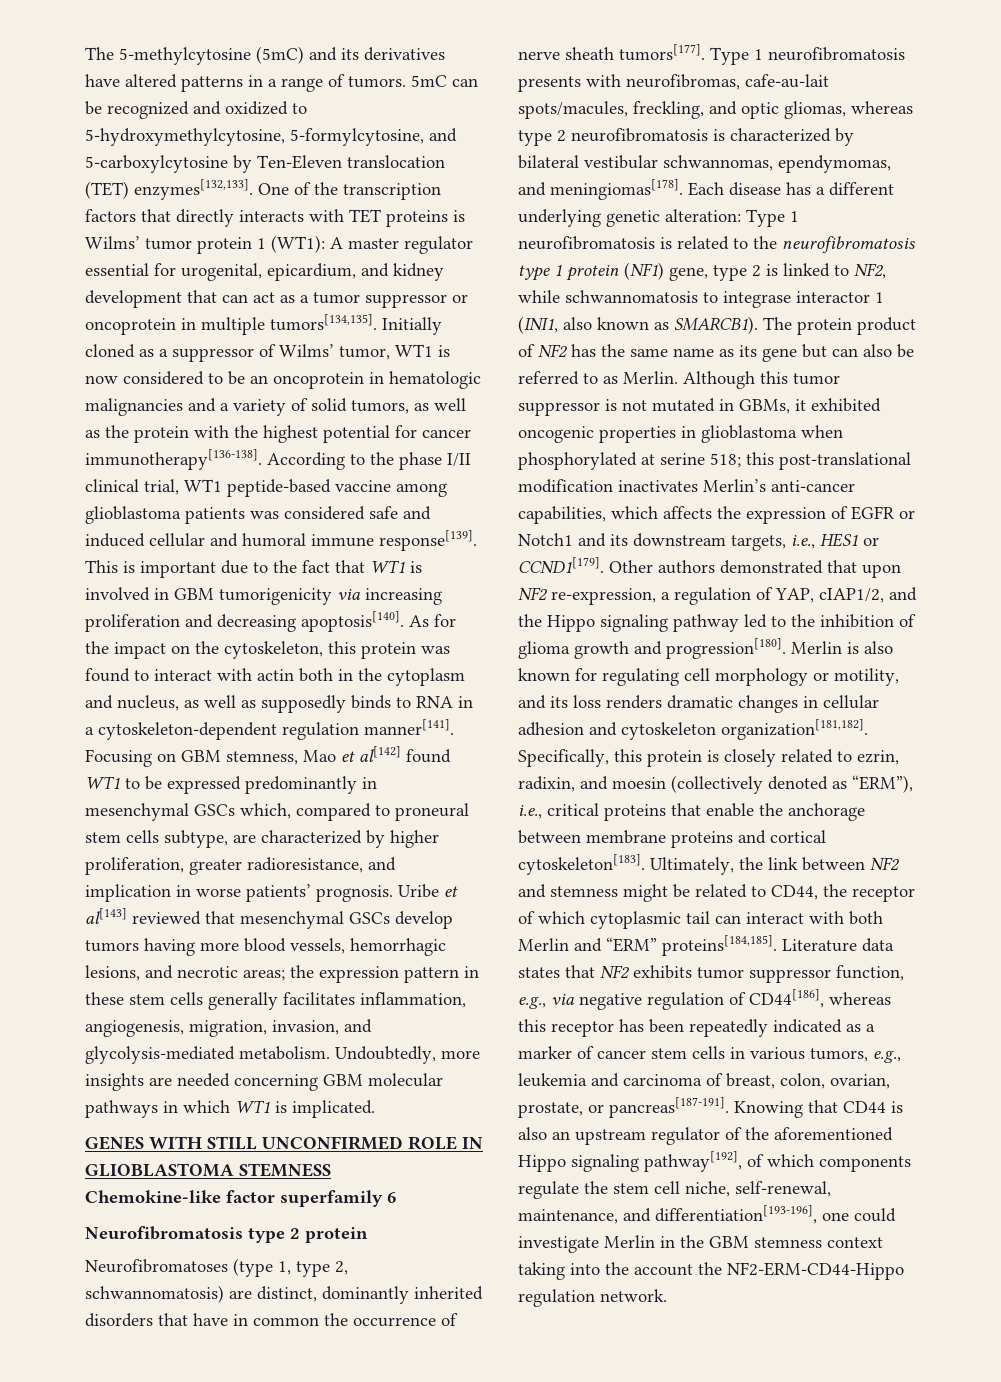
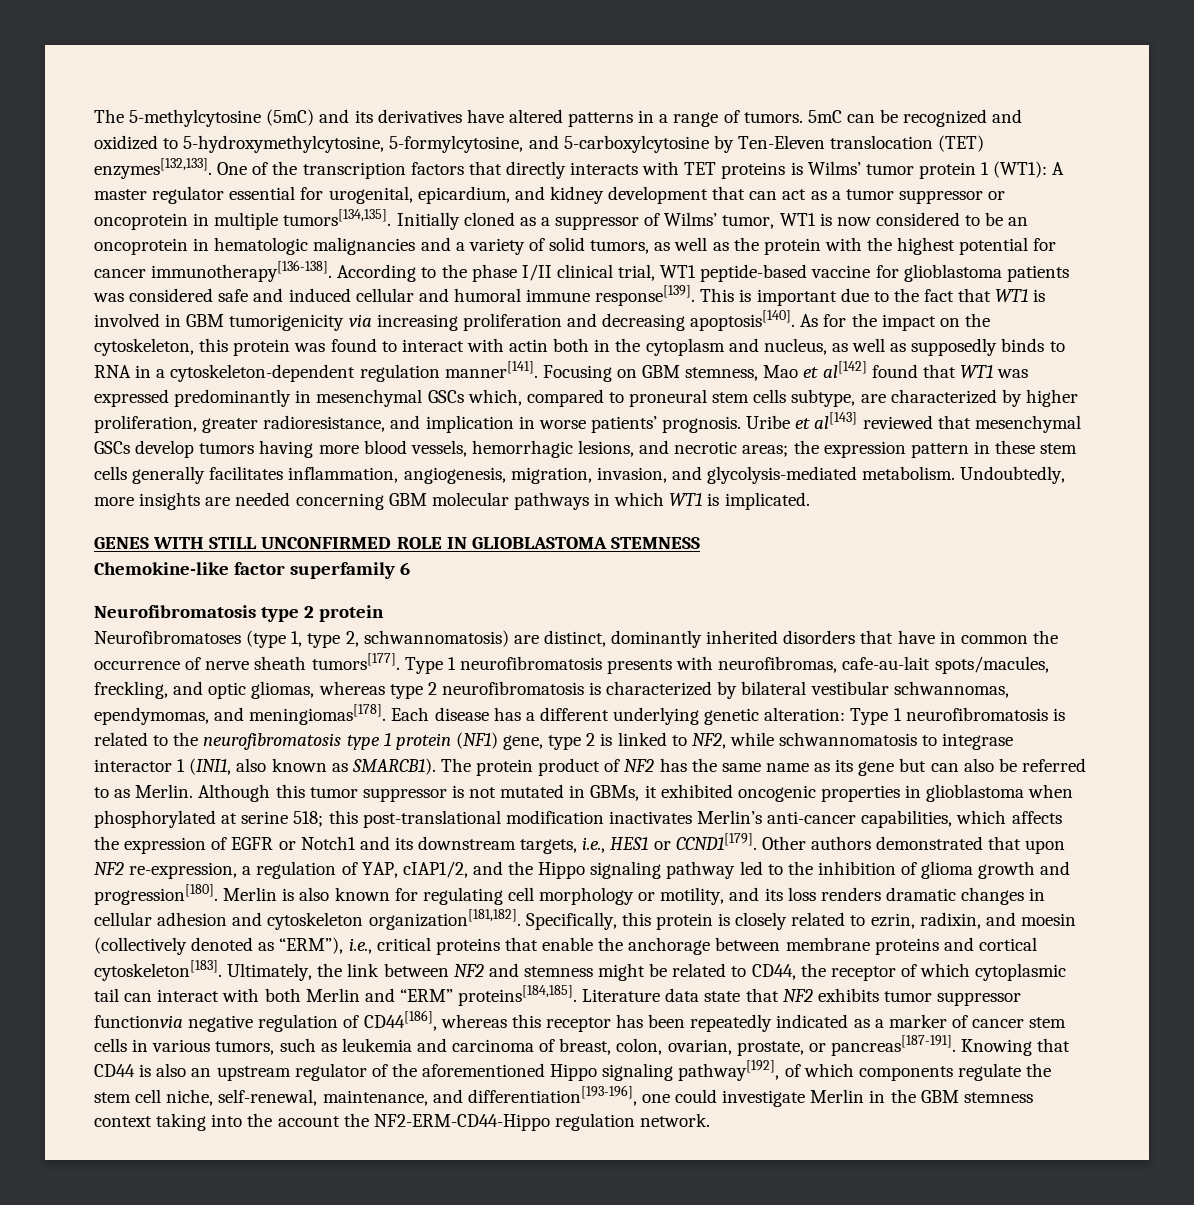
[396,483,447,497] among -> [875,265,899,278] for
[85,776,162,790] WT1 to be -> [922,364,1029,378] that WT1 was
[518,967,560,978] states -> [704,991,741,1002] state
[836,965,904,981] [518,994,575,1009] function, e.g., via -> [94,1015,183,1028] functionvia
[873,1051,901,1063] e.g., -> [279,1038,337,1052] such as

